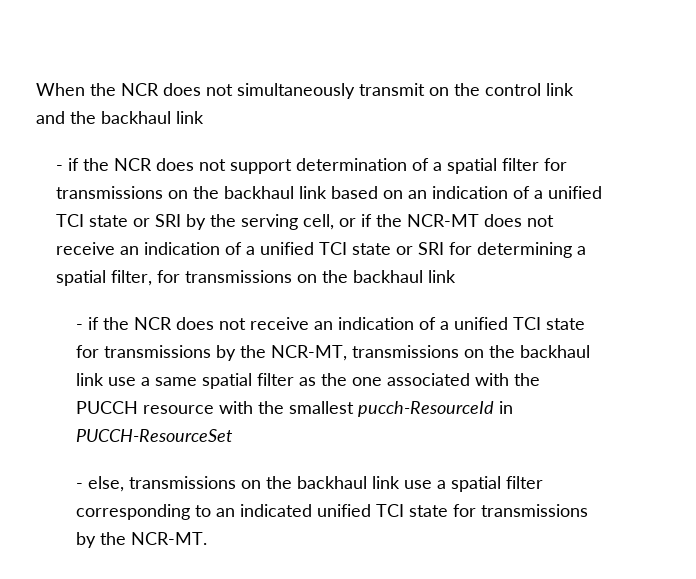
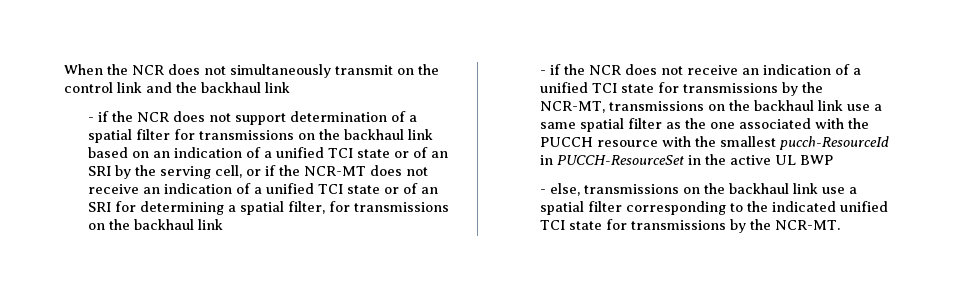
(150, 222) none -> [412,147,448,158] of an
(413, 250) none -> [402,183,438,194] of an
(233, 435) none -> [687,154,833,165] in the active UL BWP
[215,508,235,517] an -> [746,201,768,212] the

